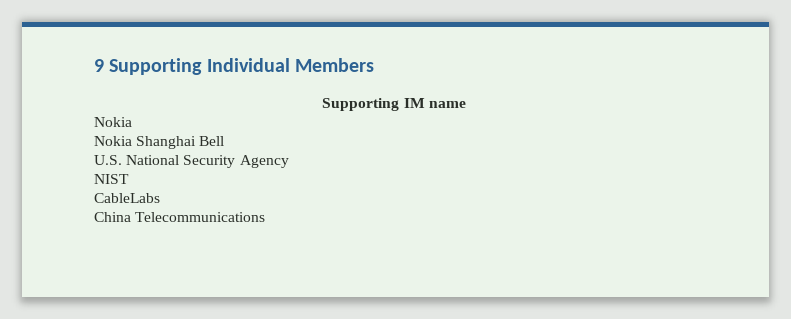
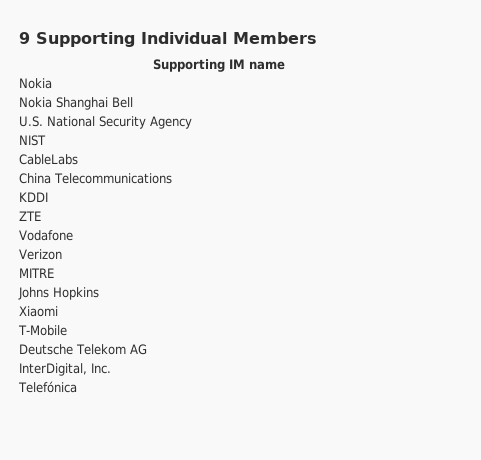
(266, 217) none -> [19,192,48,202] [19,211,41,221] [19,230,73,241] [19,249,62,260] [19,268,54,278] [18,287,99,300] [19,306,58,317] [18,325,67,336] [19,344,147,355] [19,363,111,376] [18,381,77,393] // KDDI // ZTE // Vodafone // Verizon // MITRE // Johns Hopkins // Xiaomi // T-Mobile // Deutsche Telekom AG // InterDigital, Inc. // Telefónica

